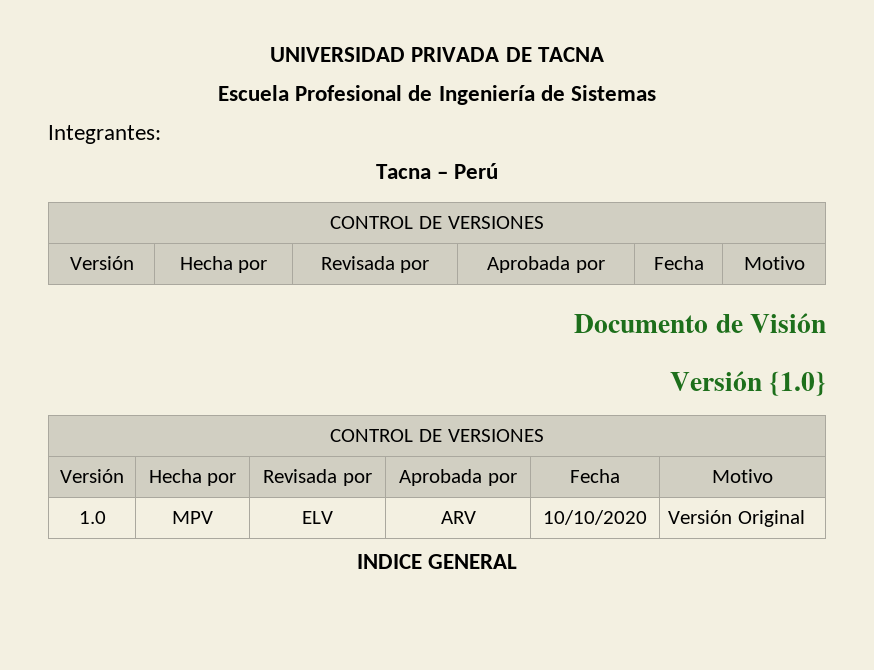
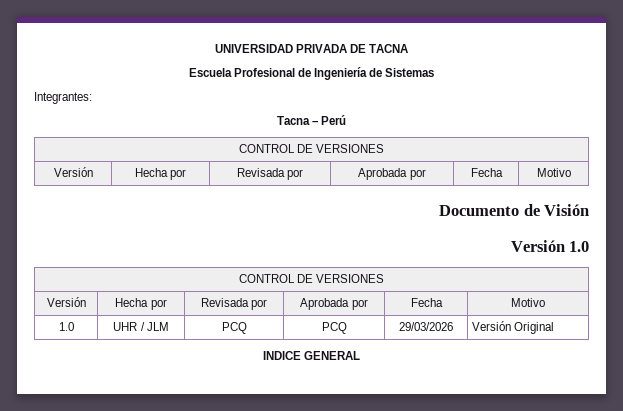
[769,371,826,396] {1.0} -> [569,241,590,252] 1.0
[172,511,213,524] [302,511,333,524] [440,511,476,524] [543,510,647,525] MPV | ELV | ARV | 10/10/2020 -> [113,322,169,331] [221,322,247,334] [321,322,347,334] [399,322,453,331] UHR / JLM | PCQ | PCQ | 29/03/2026

